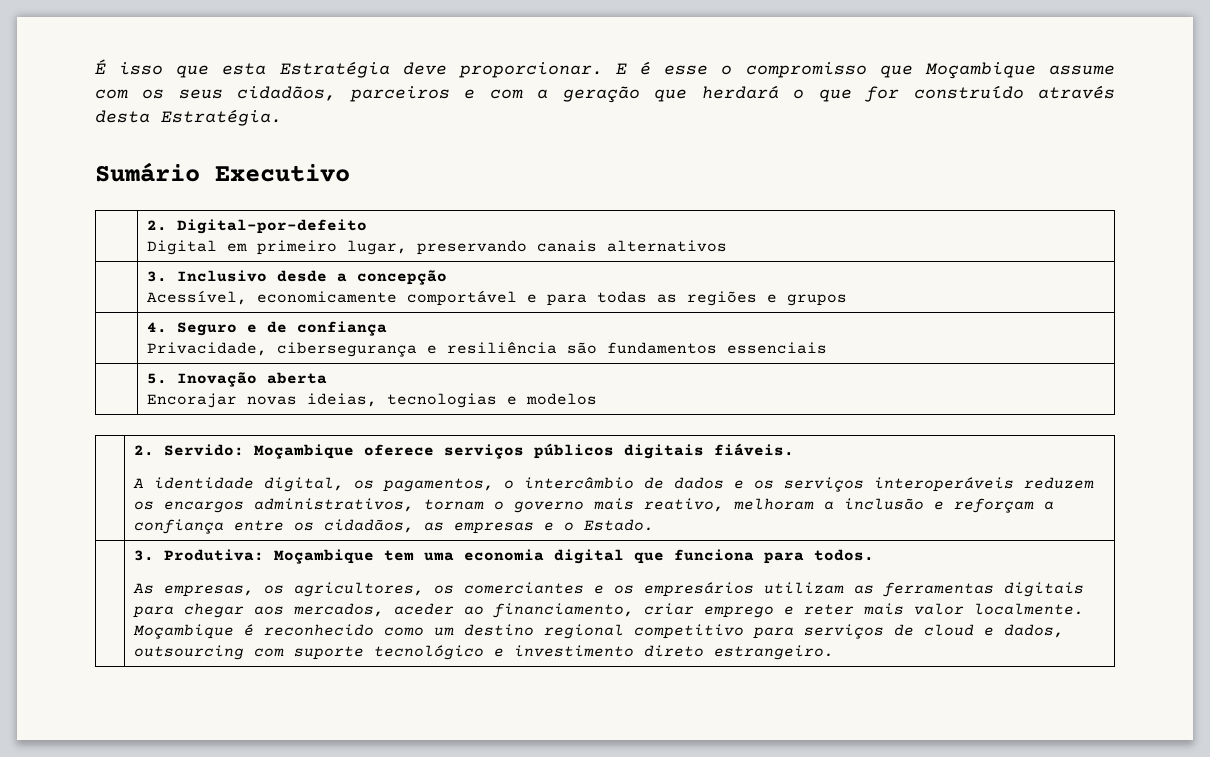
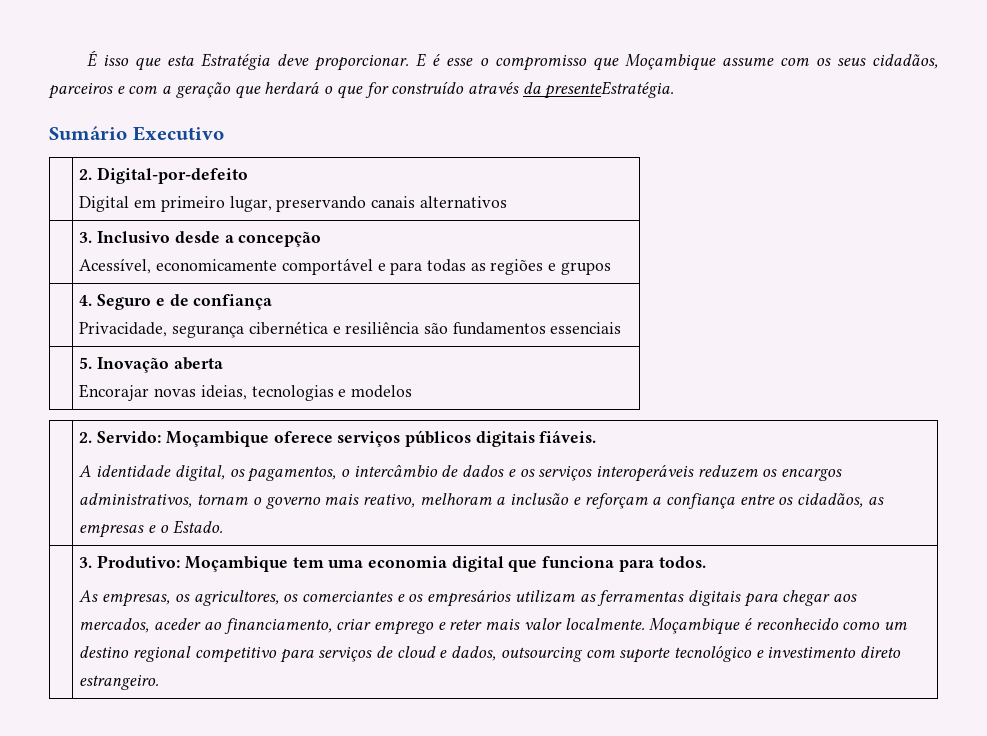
[95,109,282,126] desta Estratégia. -> [522,81,675,99] da presenteEstratégia.
[277,342,418,357] cibersegurança -> [172,321,328,338] segurança cibernética
[164,549,265,561] Produtiva: -> [97,555,181,568] Produtivo:

